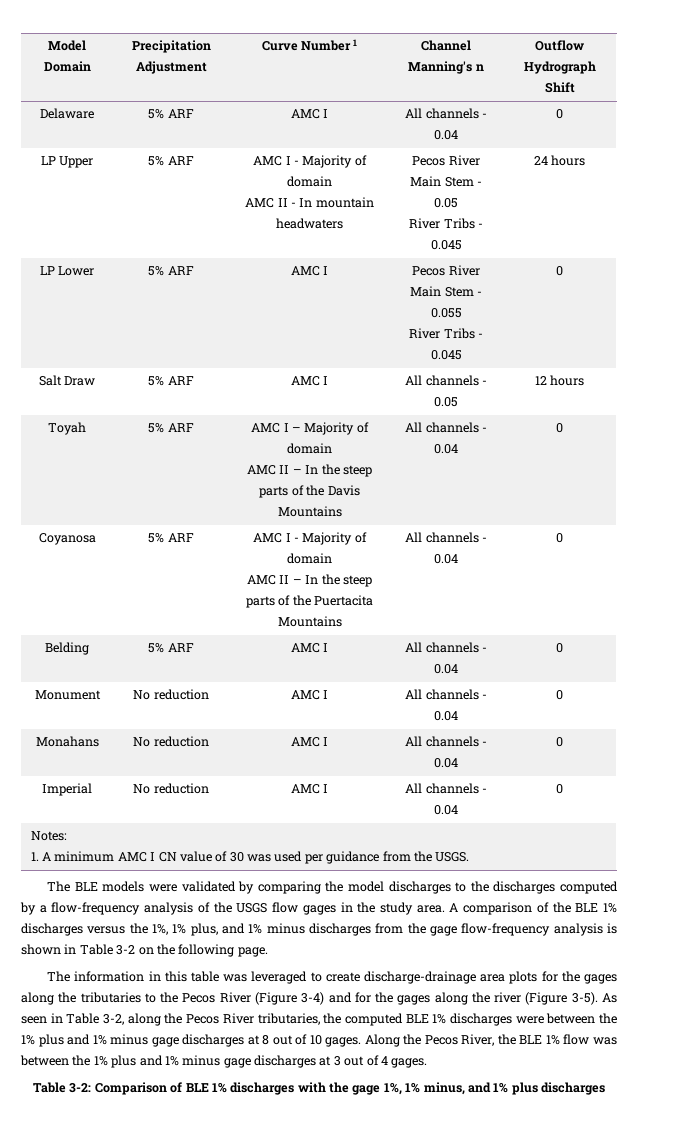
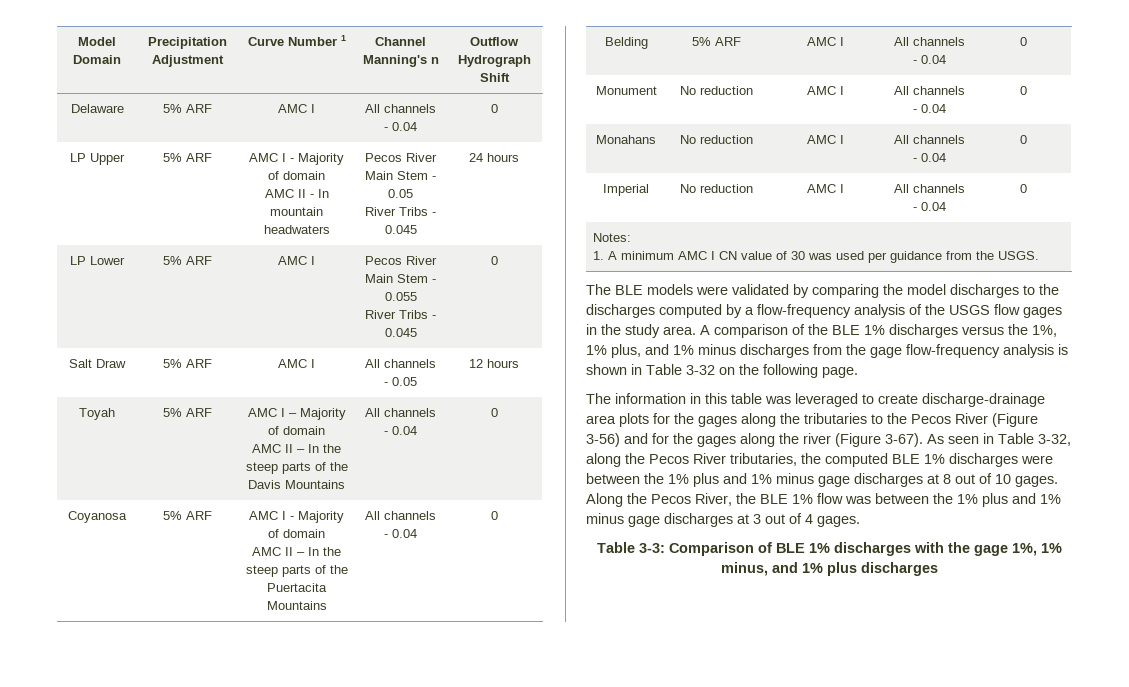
[116,945,136,955] 3-2 -> [686,365,715,375] 3-32
[301,992,325,1005] 3-4) -> [586,433,620,447] 3-56)
[571,992,598,1005] 3-5). -> [885,433,923,447] 3-67).
[103,1014,125,1025] 3-2, -> [1038,434,1071,446] 3-32,
[69,1083,92,1093] 3-2: -> [638,543,665,553] 3-3:

